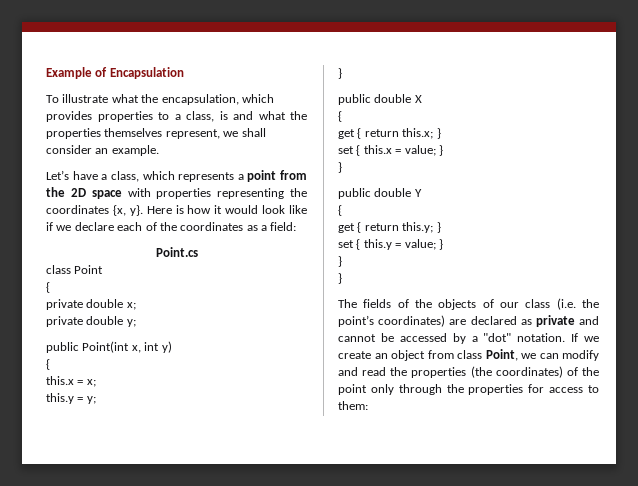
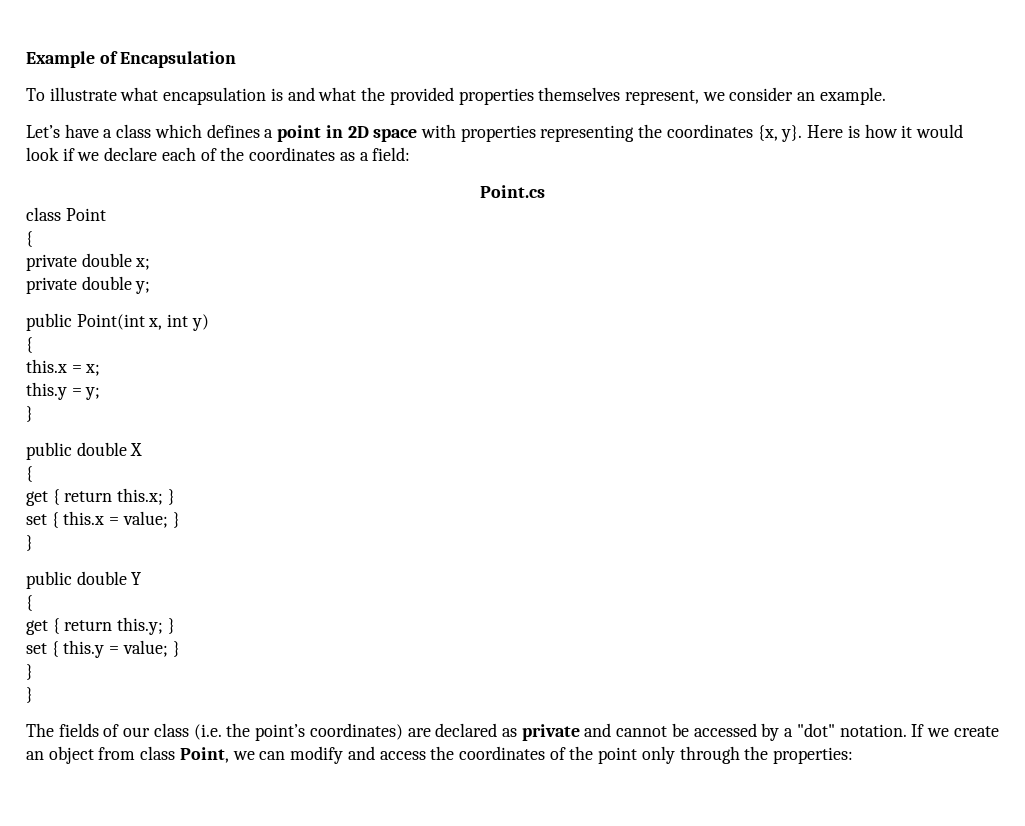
[141,94,274,105] [46,111,214,122] the encapsulation, which provides properties to a class, -> [163,87,267,105] encapsulation
(307, 115) none -> [389,87,454,105] provided
[241,128,266,137] shall -> (725, 96) none
[110,170,307,182] [46,187,65,197] class, which represents a point from the -> [116,124,343,142] class which defines a point in
[289,205,307,214] like -> (59, 154) none
[415,299,494,310] the objects of -> (120, 730) none
[362,366,563,378] read the properties (the coordinates) -> [379,746,545,760] access the coordinates
[468,384,599,395] [338,401,368,410] properties for access to them: -> [773,747,854,764] properties:

